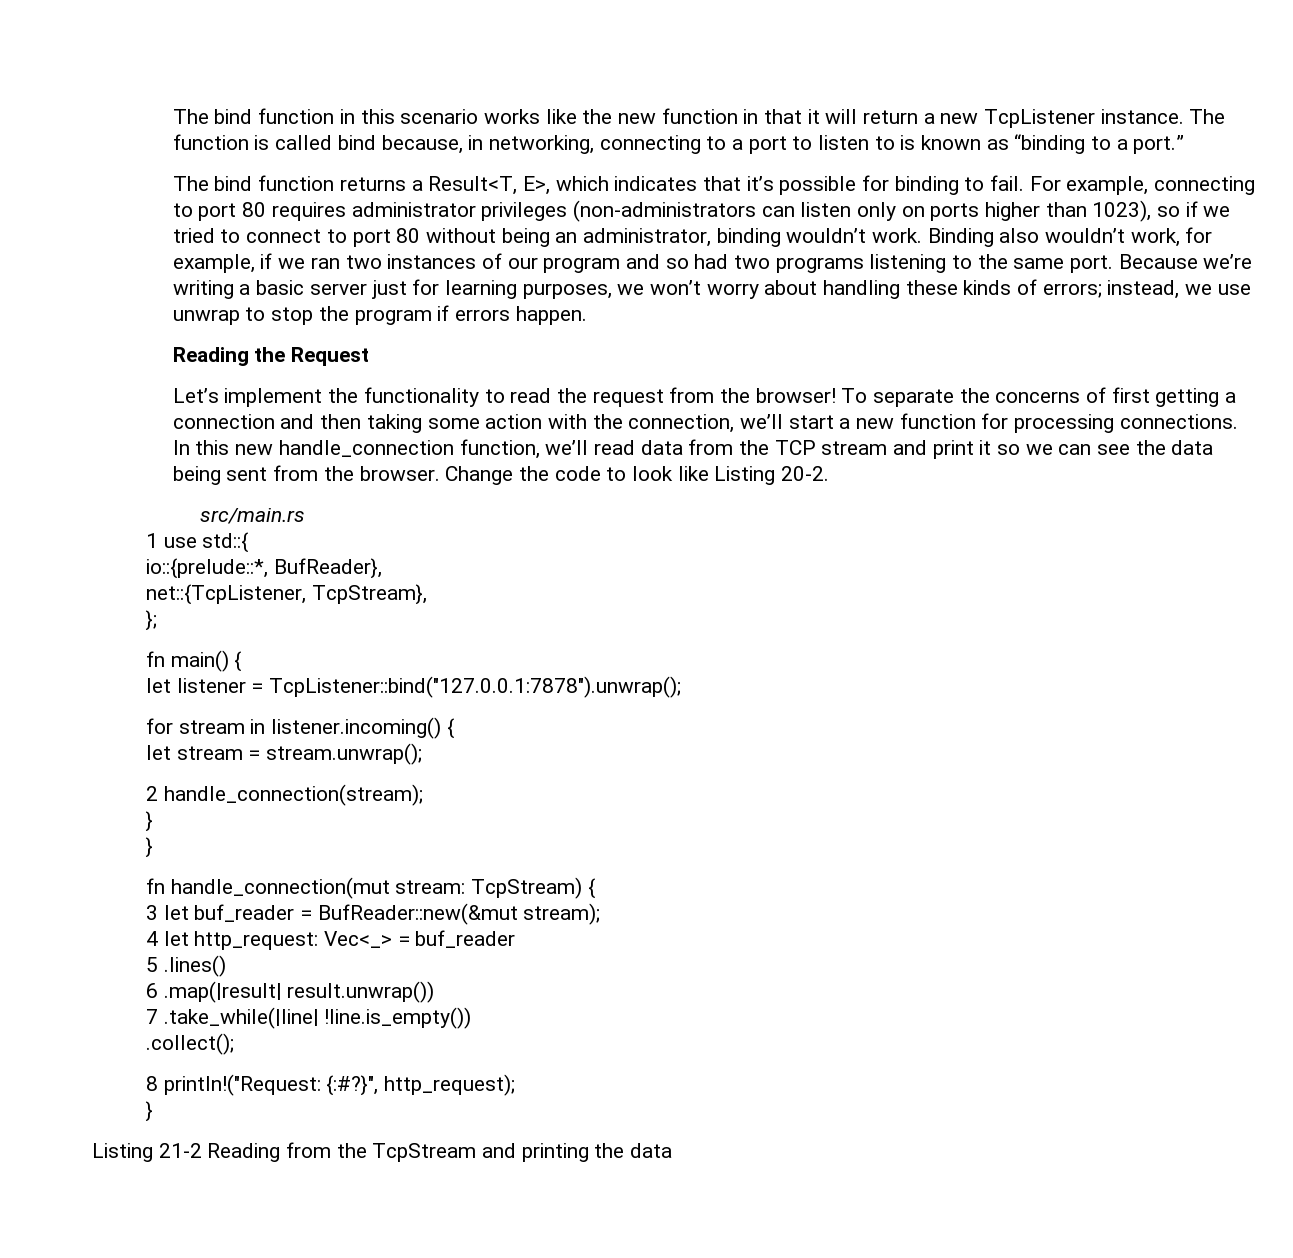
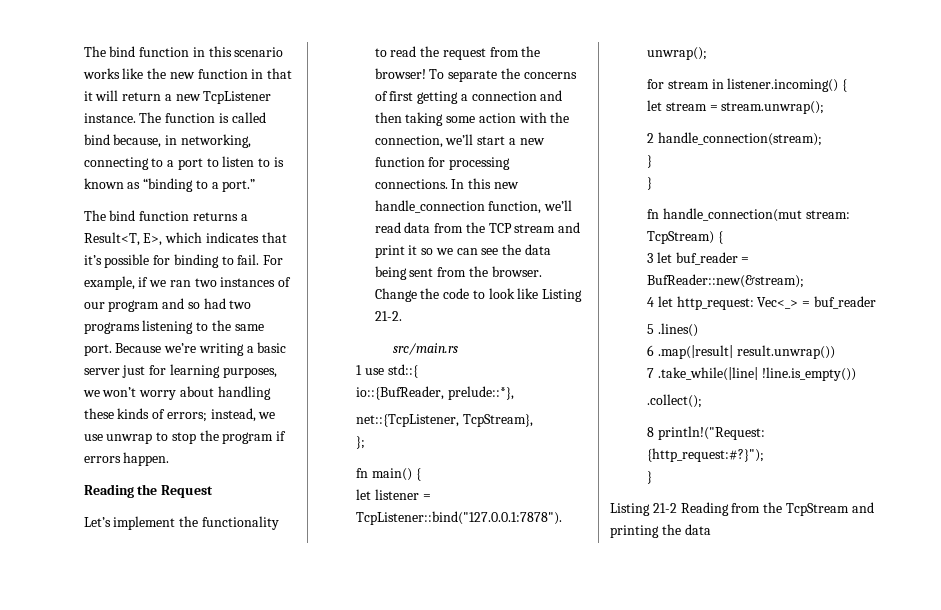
[1153,176,1255,195] [172,200,1231,222] [172,227,1213,247] [172,254,255,273] connecting to port 80 requires administrator privileges (non-administrators can listen only on ports higher than 1023), so if we tried to connect to port 80 without being an administrator, binding wouldn’t work. Binding also wouldn’t work, for example, -> (135, 283) none
[780,466,829,481] 20-2. -> [374,311,402,321] 21-2.
[145,558,382,579] io::{prelude::*, BufReader}, -> [356,386,514,400] io::{BufReader, prelude::*},
[317,903,601,925] BufReader::new(&mut stream); -> [647,274,805,288] BufReader::new(&stream);
[326,1074,515,1096] {:#?}", http_request); -> [647,448,765,462] {http_request:#?}");

